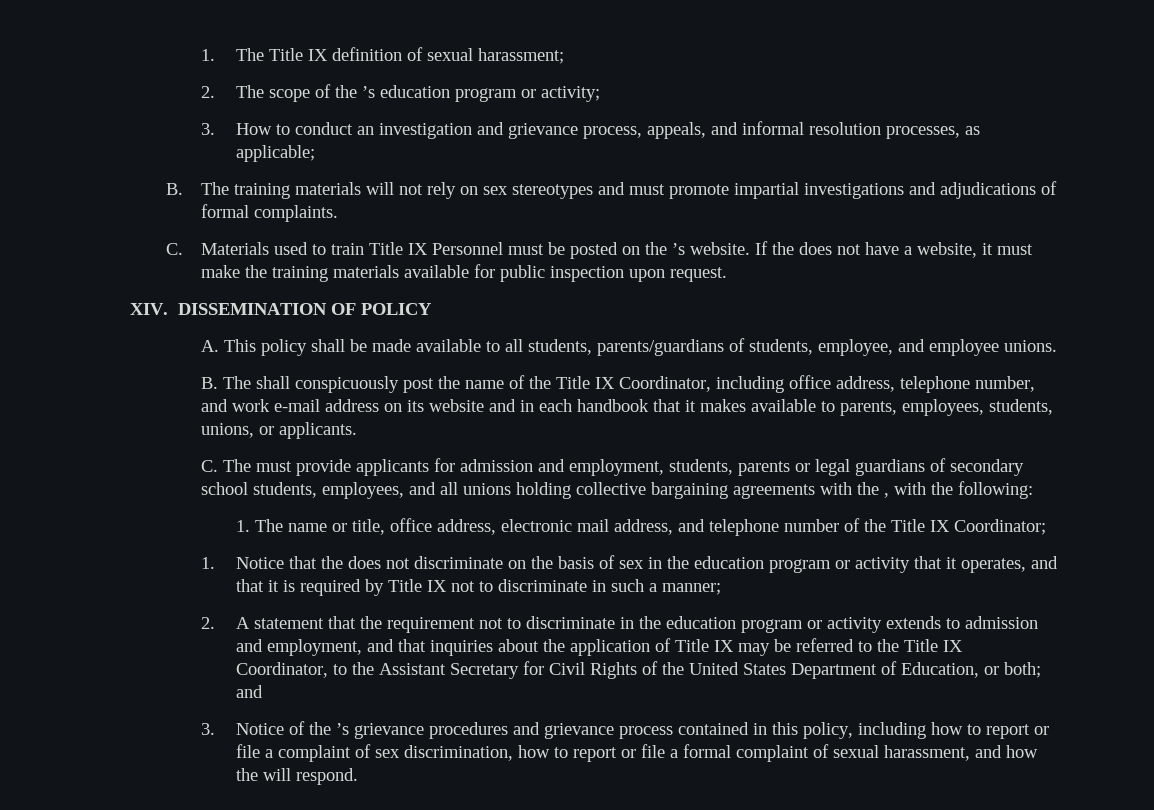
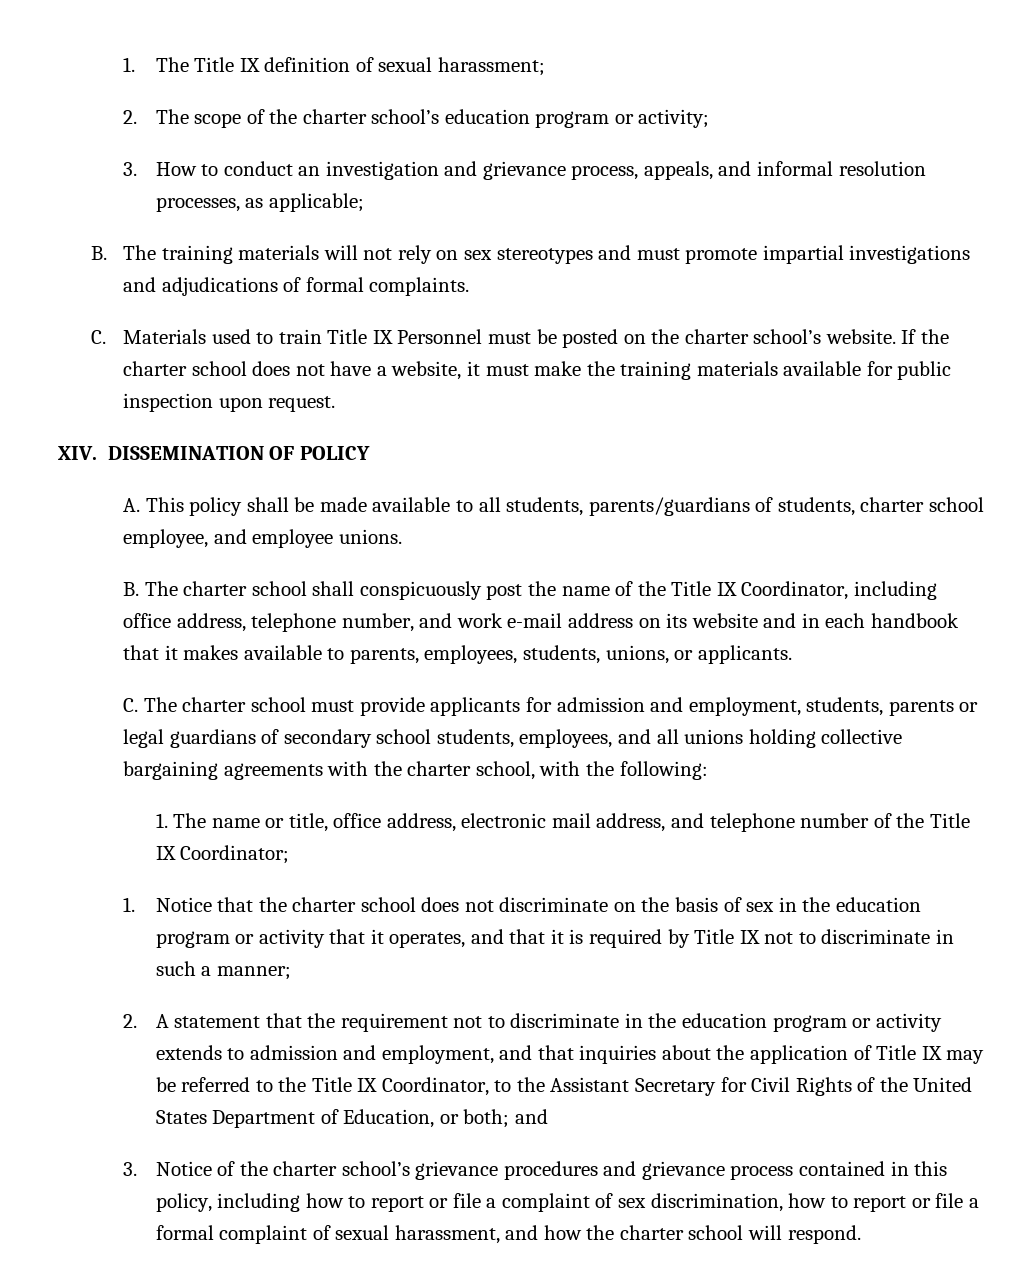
[362,86,376,98] ’s -> [302,109,440,124] charter school’s
[671,243,685,255] ’s -> [684,329,822,344] charter school’s
(794, 248) none -> [123,361,247,376] charter school
(813, 347) none -> [860,497,984,512] charter school
(251, 382) none -> [183,581,307,596] charter school
(251, 465) none -> [182,697,306,712] charter school
[883,493,889,498] , -> [407,761,535,780] charter school,
(344, 562) none -> [292,897,416,912] charter school
[336,723,350,735] ’s -> [273,1161,410,1176] charter school’s
(259, 774) none -> [619,1225,744,1240] charter school

